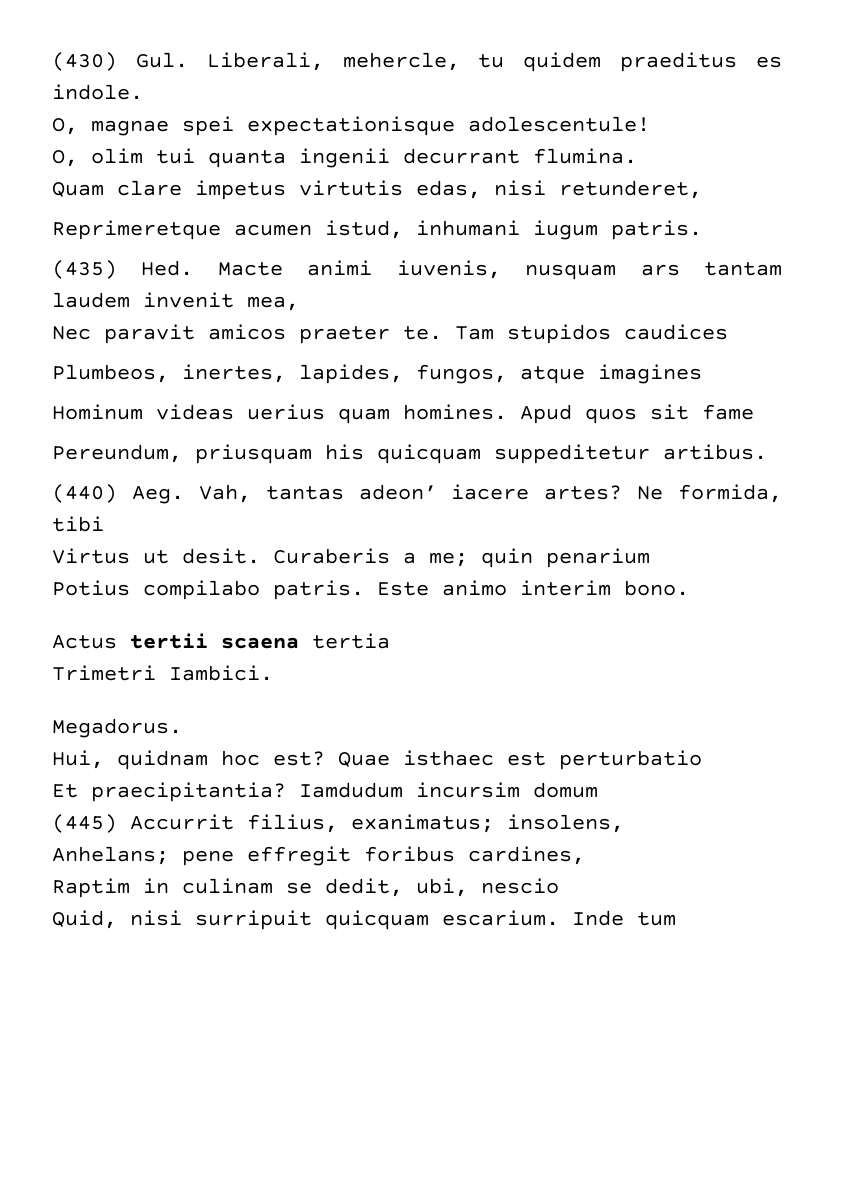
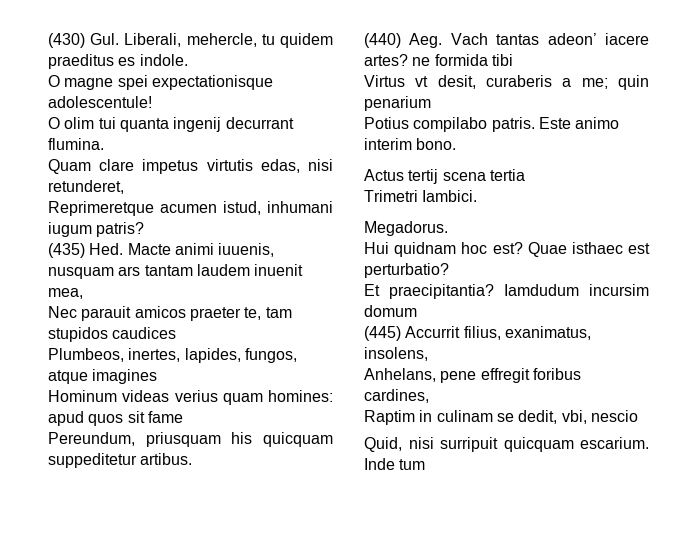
[52,118,169,136] O, magnae -> [48,75,114,90] O magne
[52,150,78,167] O, -> [48,117,60,129] O
[299,148,390,168] ingenii -> [173,117,222,132] ingenij
[611,220,702,240] patris. -> [96,222,145,237] patris?
[396,260,501,279] iuvenis, -> [218,243,275,257] iuuenis,
[143,292,234,308] invenit -> [254,264,304,276] inuenit
[104,324,195,344] paravit -> [81,306,132,321] parauit
[403,326,494,340] te. Tam -> [244,307,292,320] te, tam
[247,404,572,424] uerius quam homines. Apud -> [174,390,333,405] [48,411,84,426] verius quam homines: apud
[198,484,251,503] Vah, -> [450,33,488,45] Vach
[637,484,782,503] Ne formida, -> [412,54,488,66] ne formida
[143,548,390,564] ut desit. Curaberis -> [415,75,552,89] vt desit, curaberis
[130,633,299,649] tertii scaena -> [408,169,486,184] tertij scena
[52,750,104,769] Hui, -> [364,242,389,254] Hui
[559,750,702,770] perturbatio -> [364,263,449,278] perturbatio?
[351,814,494,833] exanimatus; -> [504,326,591,340] exanimatus,
[52,846,169,865] Anhelans; -> [364,368,436,382] Anhelans,
[416,878,468,897] ubi, -> [561,410,587,424] vbi,

